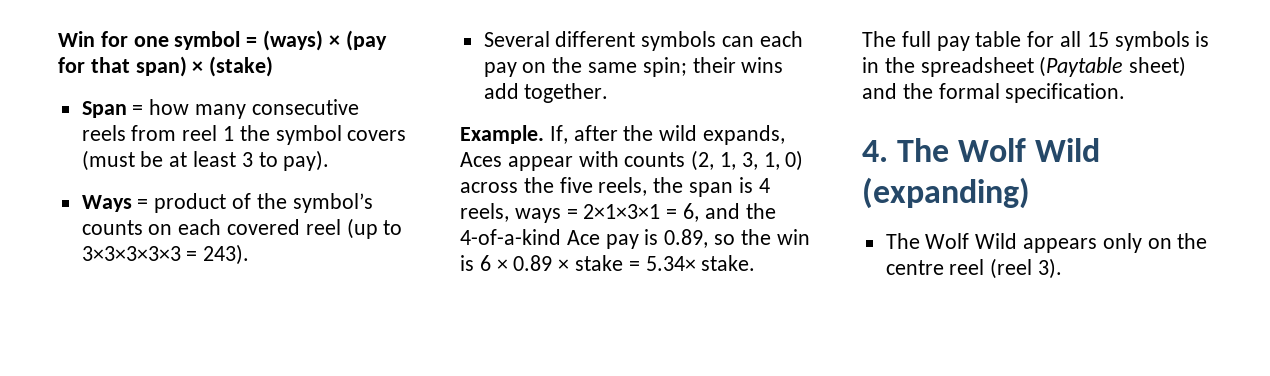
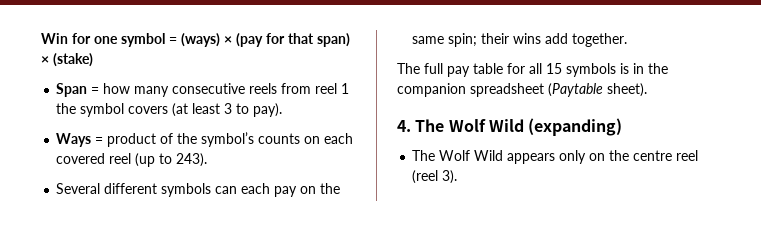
[81,150,188,171] (must be at -> [172,103,189,117] (at
[81,246,198,261] 3×3×3×3×3 = -> (173, 158) none
[460,125,786,145] [460,150,804,171] [460,177,770,197] [460,203,776,223] [460,229,810,249] [460,255,756,271] // Example. If, after the wild expands, Aces appear with counts (2, 1, 3, 1, 0) across the five reels, the span is 4 reels, ways = 2×1×3×1 = 6, and the 4-of-a-kind Ace pay is 0.89, so the win is 6 × 0.89 × stake = 5.34× stake. -> (628, 40) none
(915, 65) none -> [397,83,466,97] companion
[1129,56,1187,77] [862,83,1126,103] sheet) and the formal specification. -> [607,83,647,97] sheet).

